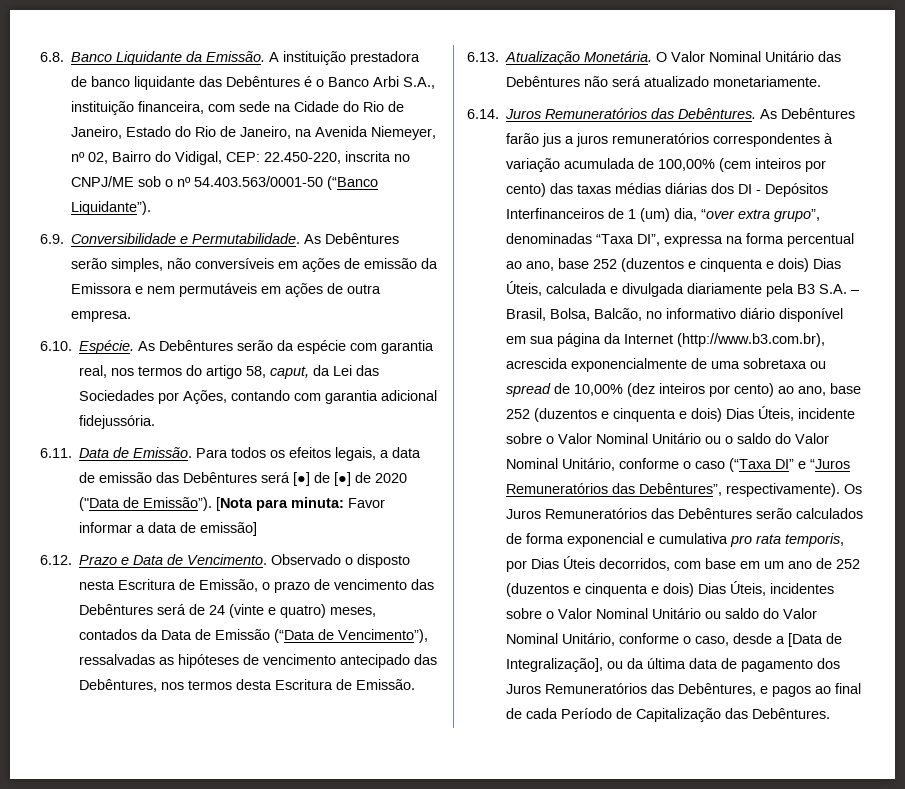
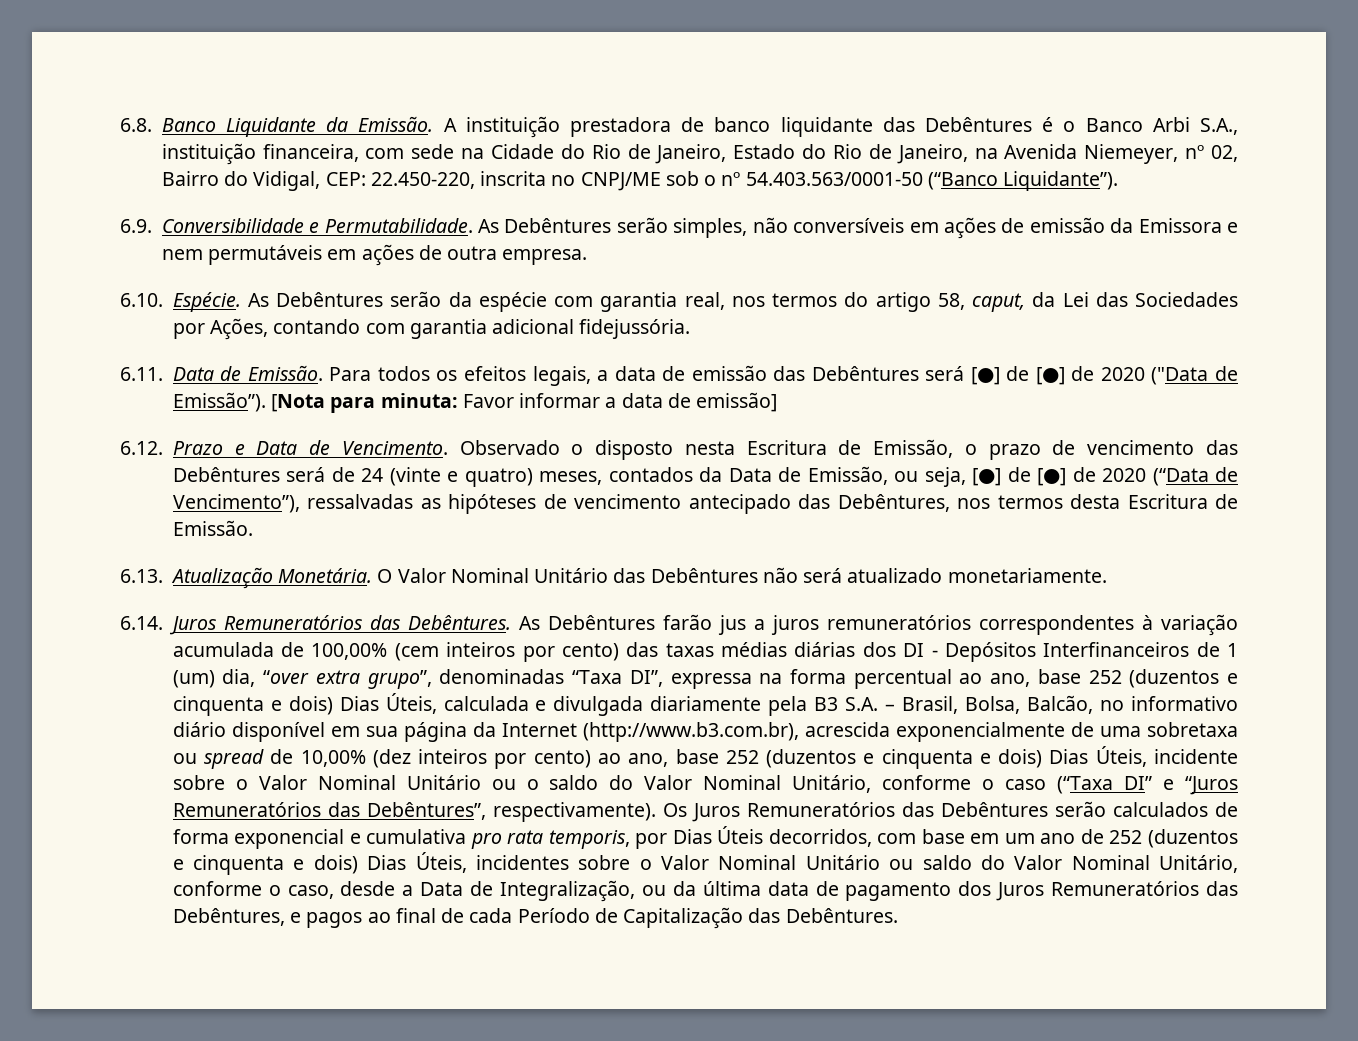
[215,629,271,640] Emissão -> [807,466,1147,487] Emissão, ou seja, [●] de [●] de 2020
[788,633,843,647] [506,658,604,672] [Data de Integralização], -> [420,880,636,902] Data de Integralização,

